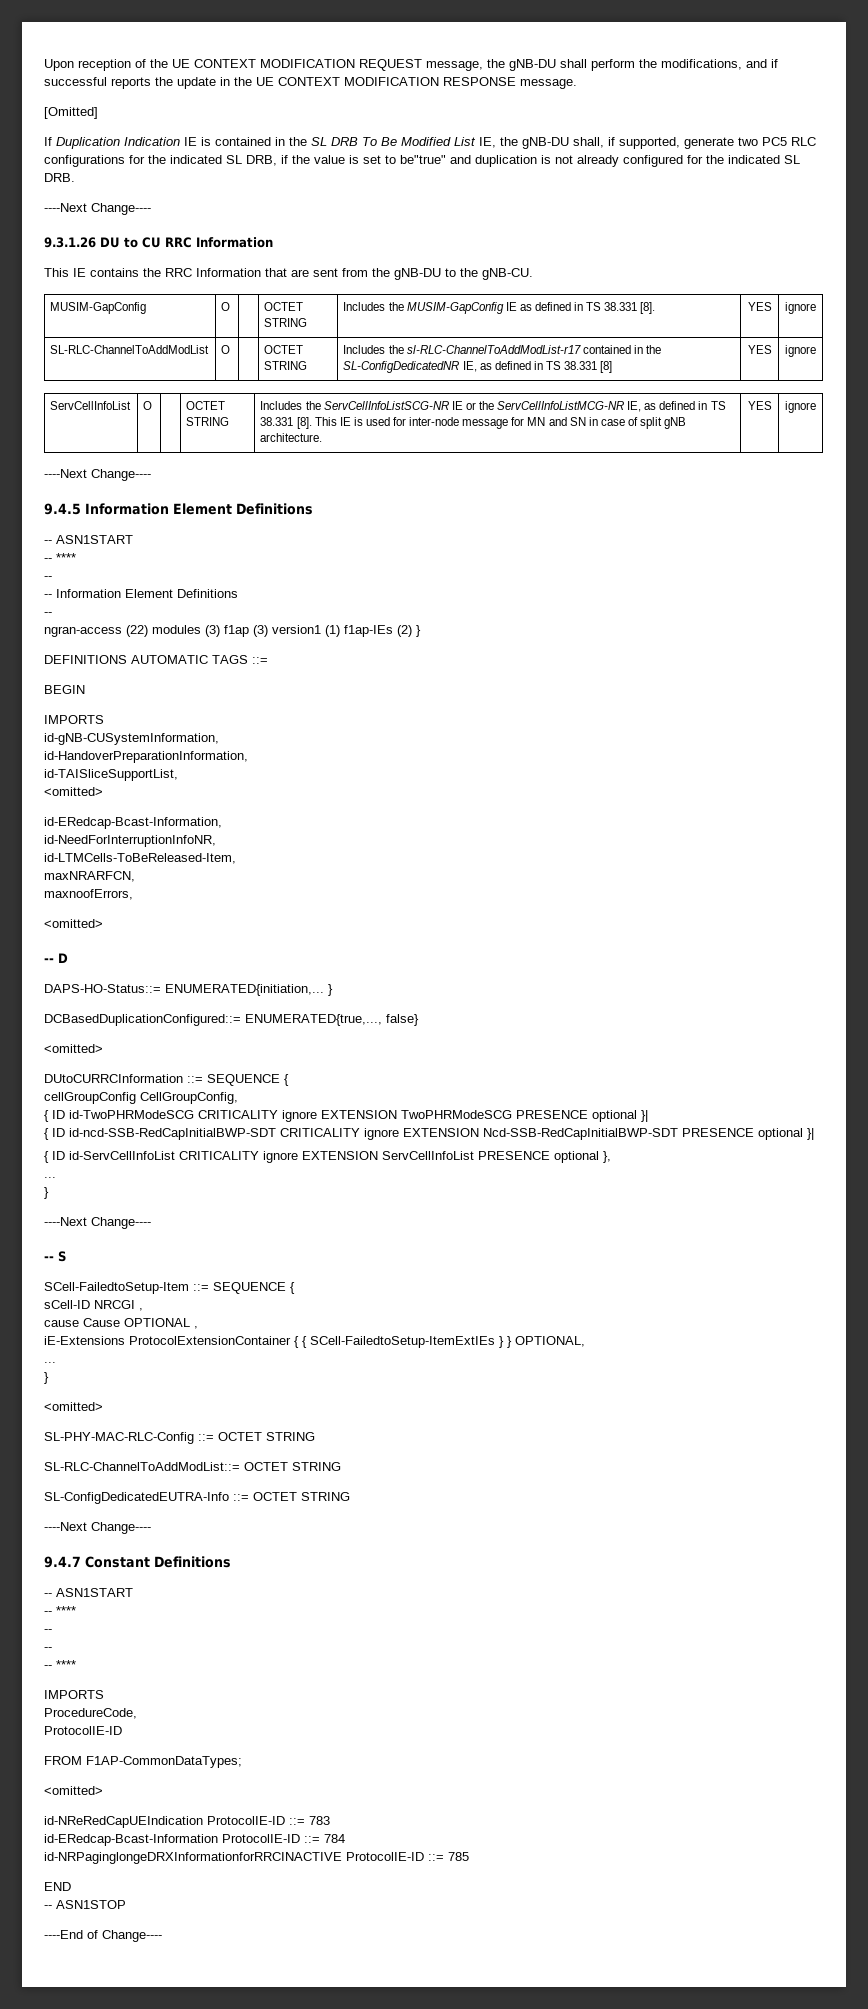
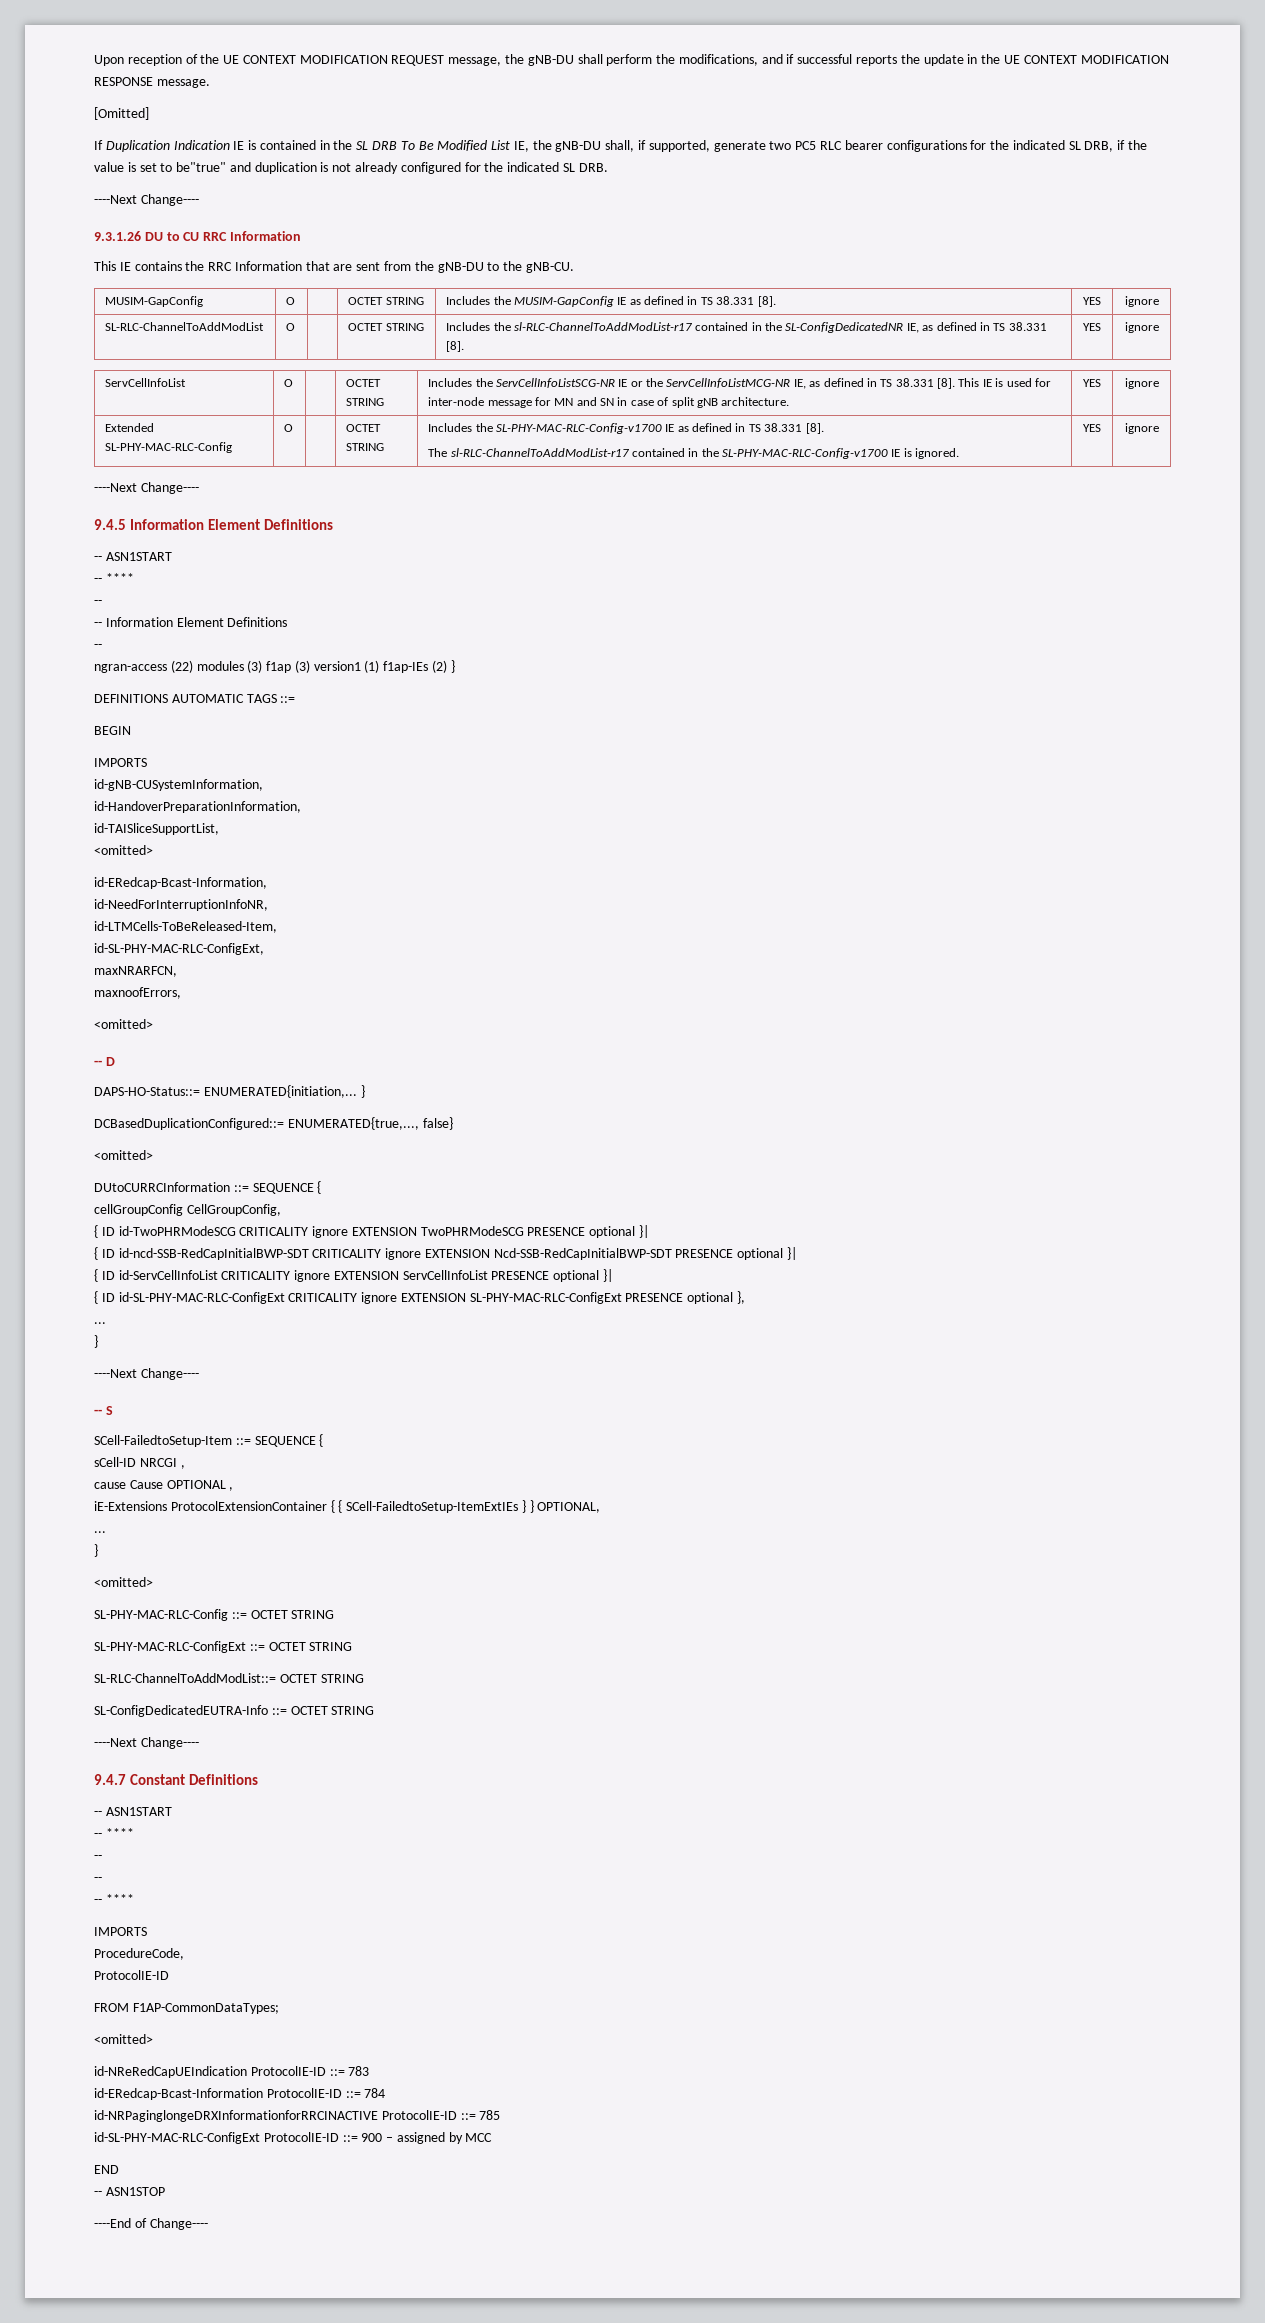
(816, 141) none -> [844,140,883,150] bearer
[600,361,613,373] [8] -> [446,341,465,352] [8].
(816, 407) none -> [105,423,155,432] [105,442,233,453] [284,424,294,432] [346,424,382,432] [346,443,385,451] [428,423,824,434] [428,448,960,459] [1083,424,1101,432] [1124,423,1159,434] // Extended SL-PHY-MAC-RLC-Config | O | | OCTET STRING | Includes the SL-PHY-MAC-RLC-Config-v1700 IE as defined in TS 38.331 [8]. // The sl-RLC-ChannelToAddModList-r17 contained in the SL-PHY-MAC-RLC-Config-v1700 IE is ignored. | YES | ignore
(236, 858) none -> [94,943,264,955] // id-SL-PHY-MAC-RLC-ConfigExt,
(599, 1157) none -> [603,1269,614,1282] [94,1291,734,1304] }| // { ID id-SL-PHY-MAC-RLC-ConfigExt CRITICALITY ignore EXTENSION SL-PHY-MAC-RLC-ConfigExt PRESENCE optional
(315, 1436) none -> [94,1641,353,1653] // SL-PHY-MAC-RLC-ConfigExt ::= OCTET STRING
(469, 1856) none -> [94,2132,493,2144] // id-SL-PHY-MAC-RLC-ConfigExt ProtocolIE-ID ::= 900 – assigned by MCC

